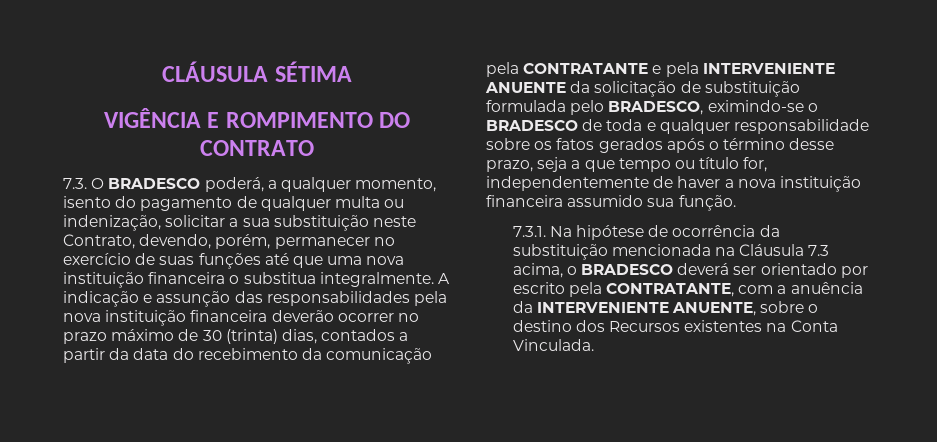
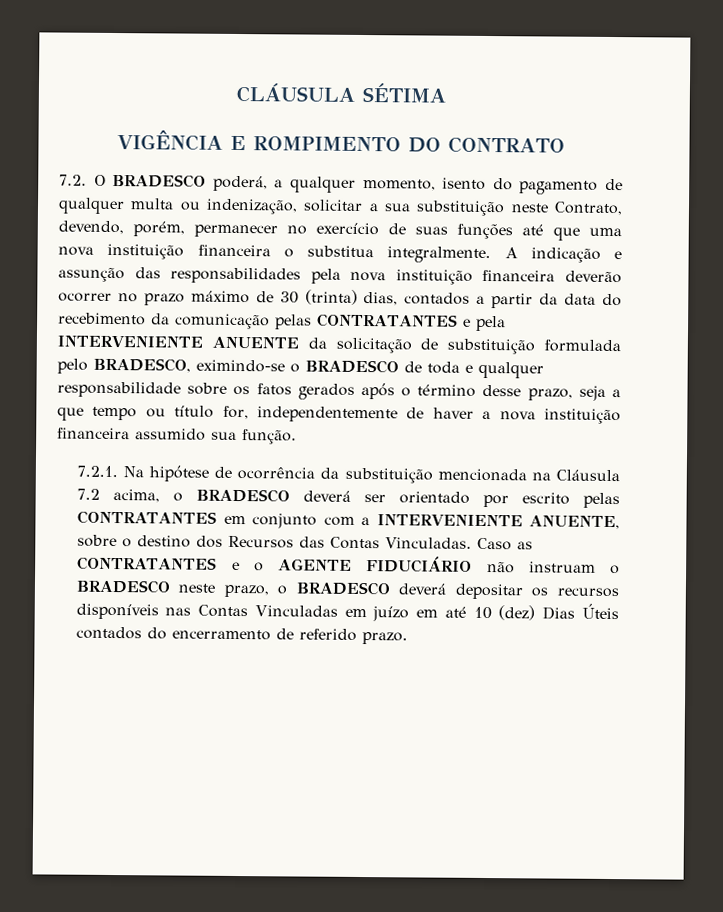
[63,178,87,189] 7.3. -> [59,174,87,186] 7.2.
[486,62,649,77] pela CONTRATANTE -> [275,313,458,330] pelas CONTRATANTES
[512,226,546,237] 7.3.1. -> [76,465,118,478] 7.2.1.
[808,245,830,256] 7.3 -> [76,488,100,500] 7.2
[568,282,863,297] [512,301,533,313] pela CONTRATANTE, com a anuência da -> [583,492,620,509] [76,510,371,529] pelas CONTRATANTES em conjunto com a
[684,320,838,332] [512,339,594,351] existentes na Conta Vinculada. -> [298,536,534,551] [76,556,620,575] [75,579,620,600] [75,603,619,622] [75,626,408,645] das Contas Vinculadas. Caso as CONTRATANTES e o AGENTE FIDUCIÁRIO não instruam o BRADESCO neste prazo, o BRADESCO deverá depositar os recursos disponíveis nas Contas Vinculadas em juízo em até 10 (dez) Dias Úteis contados do encerramento de referido prazo.

